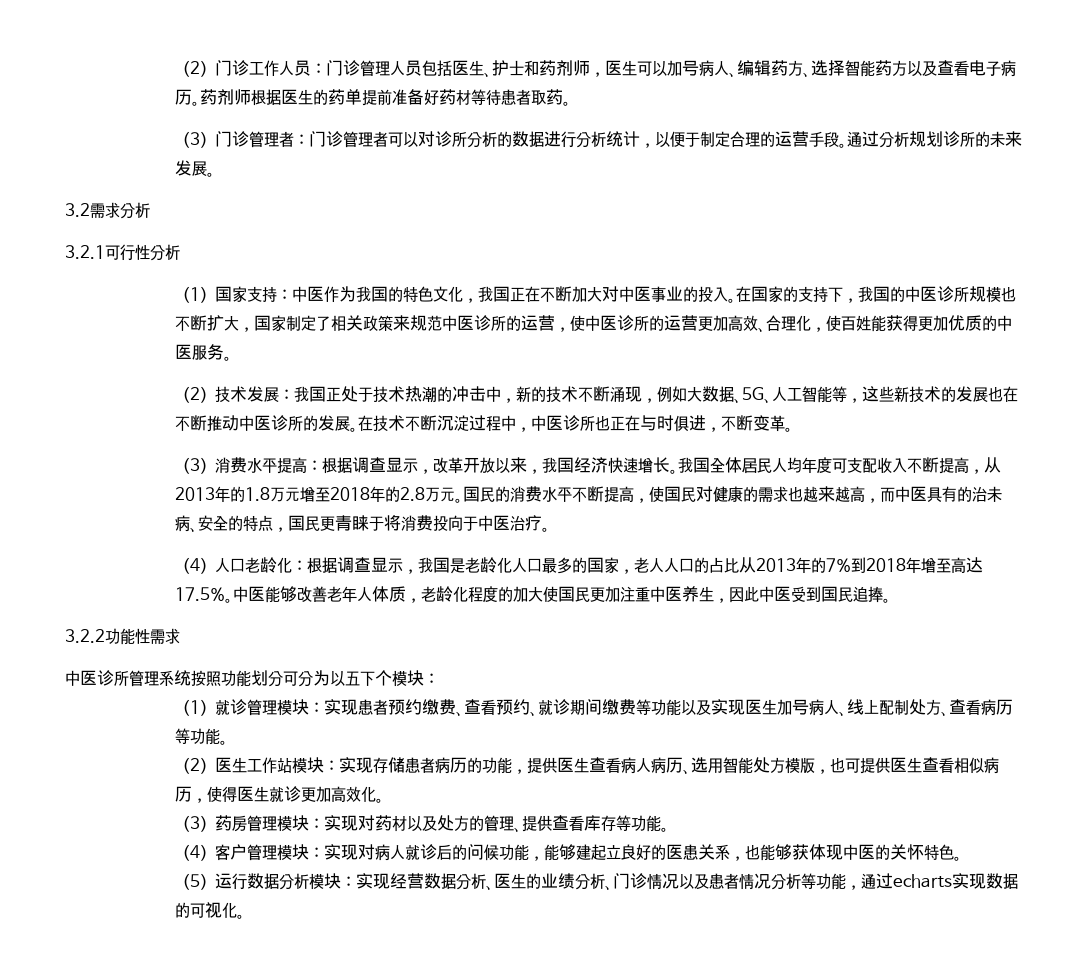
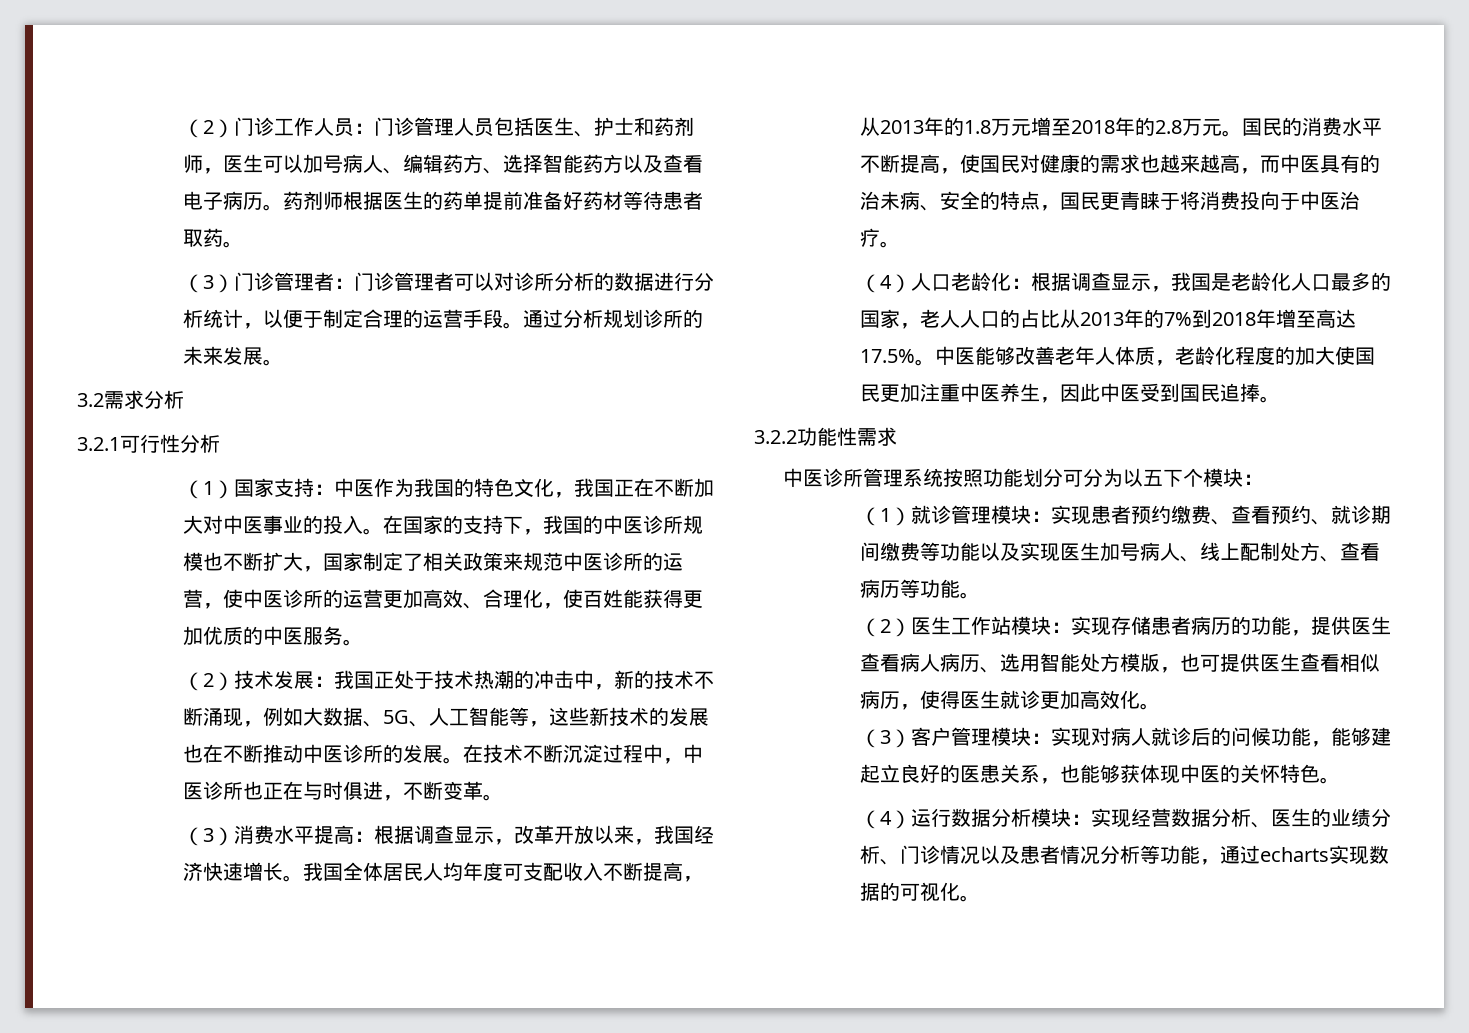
[215,815,670,833] [175,844,216,861] 药房管理模块：实现对药材以及处方的管理、提供查看库存等功能。 // （4） -> (912, 738) none
[190,874,201,887] 5 -> [880,811,893,825] 4

